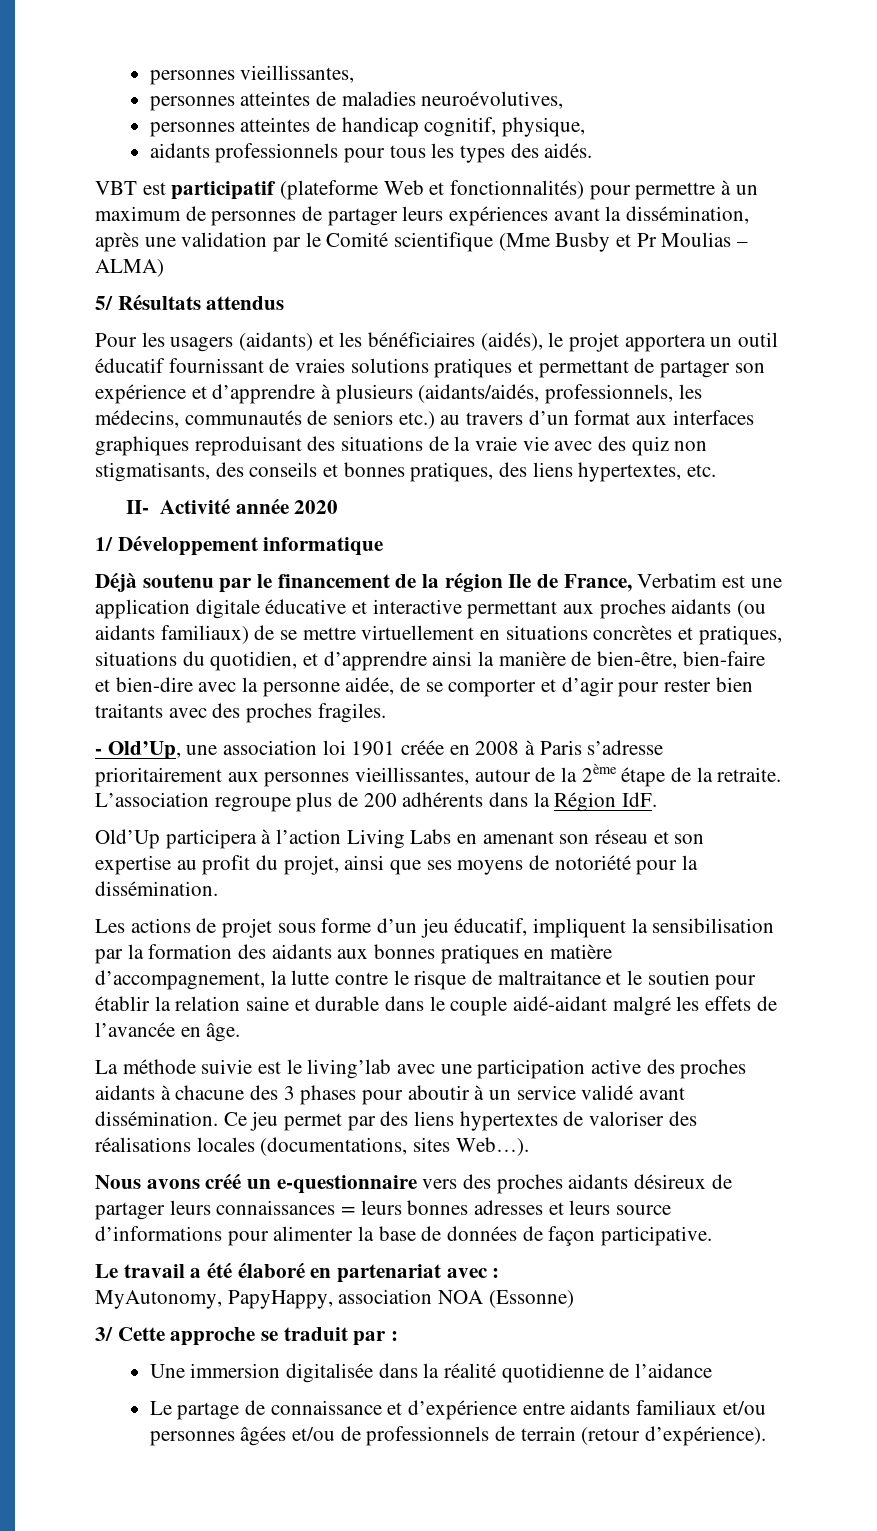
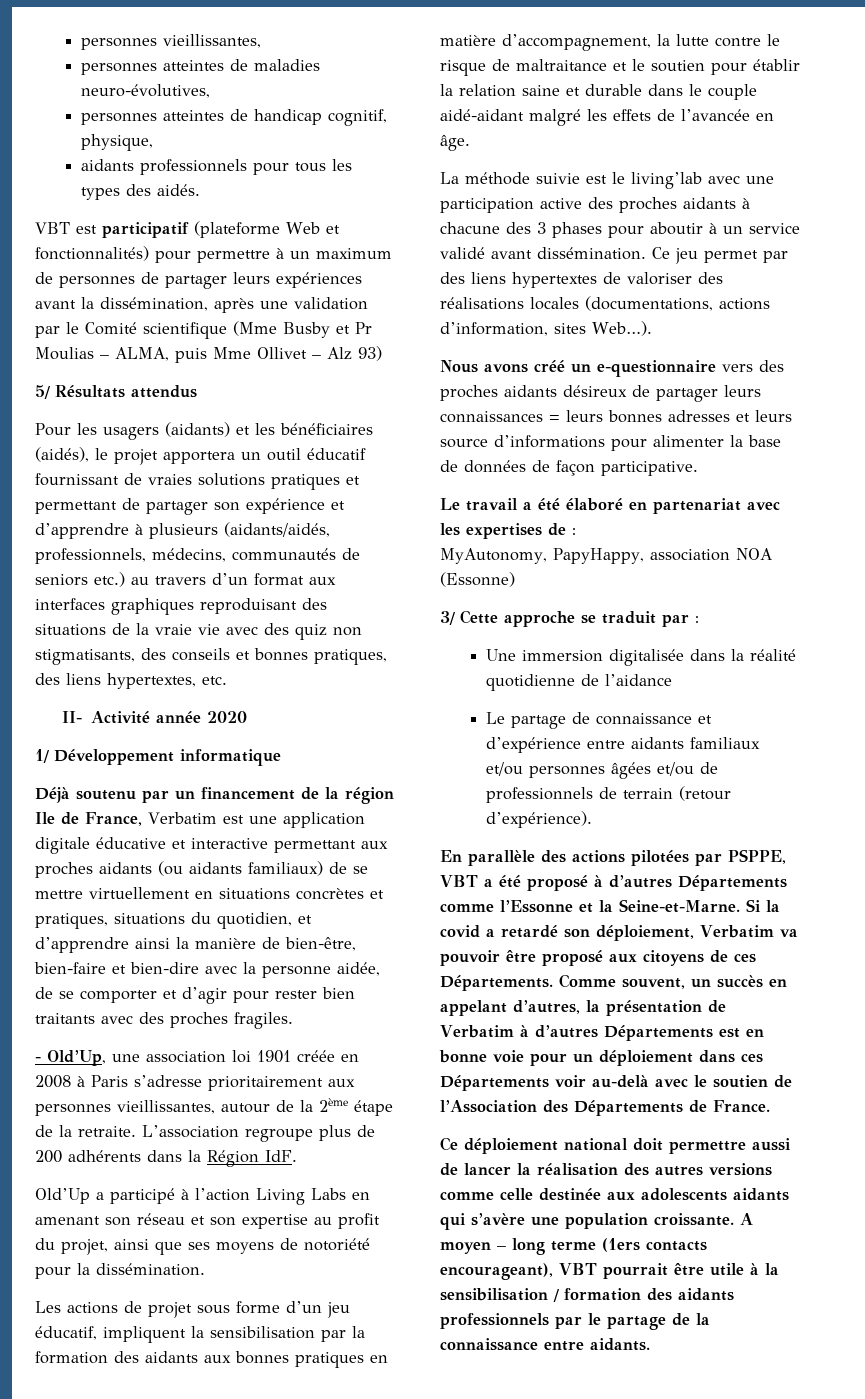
[421,91,564,109] neuroévolutives, -> [80,84,210,98] neuro-évolutives,
[95,259,164,277] ALMA) -> [115,346,382,363] ALMA, puis Mme Ollivet – Alz 93)
[678,384,702,399] les -> (146, 556) none
[257,574,273,588] le -> [175,791,195,800] un
[165,829,257,849] participera -> [96,1188,175,1204] a participé
(408, 1146) none -> [719,298,770,310] [440,322,548,336] actions d’information,
(488, 1273) none -> [440,523,566,539] les expertises de
(766, 1436) none -> [440,849,786,866] [440,875,787,891] [440,899,780,913] [440,925,798,941] [440,950,756,966] [440,974,787,991] [440,1000,726,1016] [440,1025,764,1041] [439,1050,763,1066] [440,1075,792,1091] [440,1100,770,1116] [440,1137,791,1154] [440,1163,772,1176] [440,1188,789,1201] [440,1213,753,1230] [440,1238,707,1255] [440,1263,779,1280] [440,1288,734,1302] [440,1313,710,1330] [440,1338,650,1351] // En parallèle des actions pilotées par PSPPE, VBT a été proposé à d’autres Départements comme l’Essonne et la Seine-et-Marne. Si la covid a retardé son déploiement, Verbatim va pouvoir être proposé aux citoyens de ces Départements. Comme souvent, un succès en appelant d’autres, la présentation de Verbatim à d’autres Départements est en bonne voie pour un déploiement dans ces Départements voir au-delà avec le soutien de l’Association des Départements de France. // Ce déploiement national doit permettre aussi de lancer la réalisation des autres versions comme celle destinée aux adolescents aidants qui s’avère une population croissante. A moyen – long terme (1ers contacts encourageant), VBT pourrait être utile à la sensibilisation / formation des aidants professionnels par le partage de la connaissance entre aidants.

